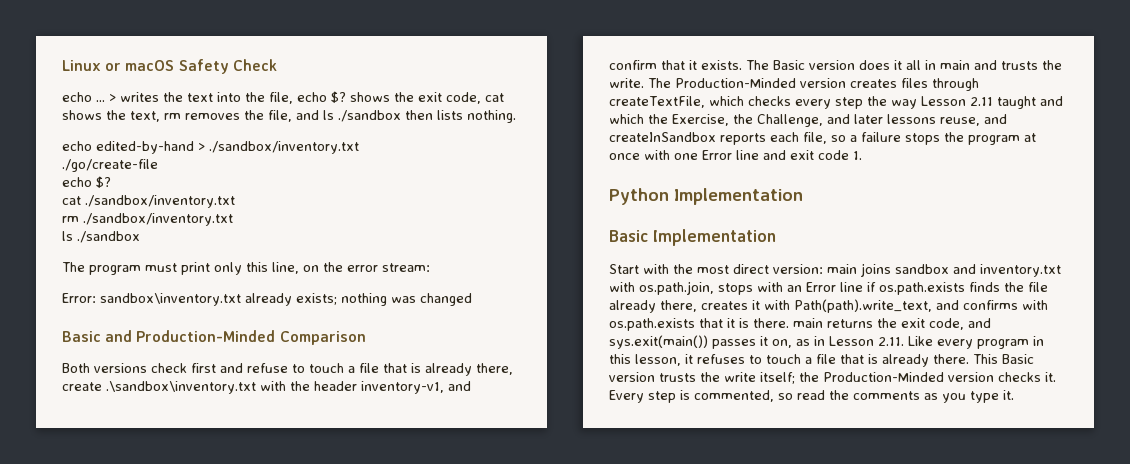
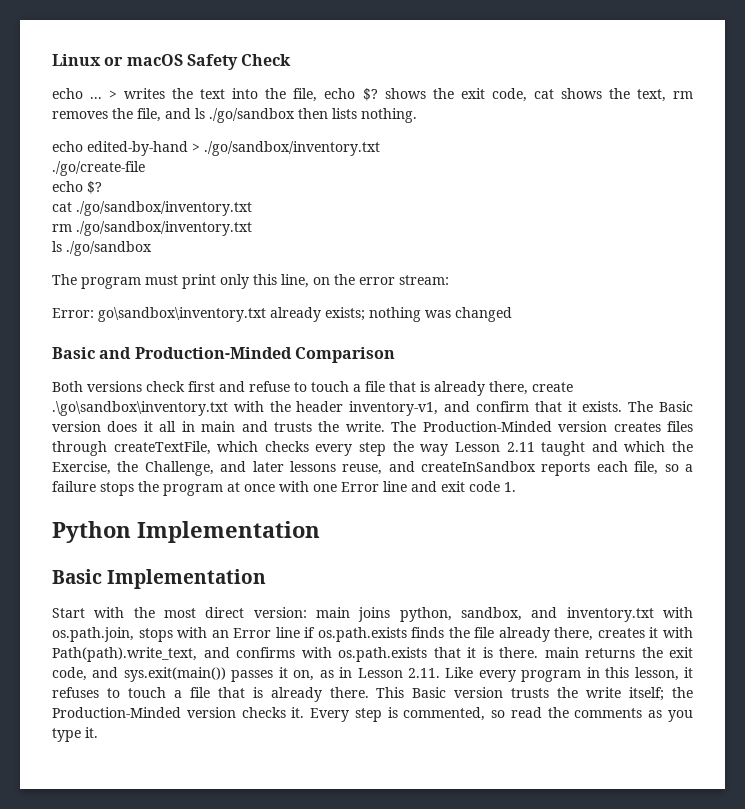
[338,110,401,122] ./sandbox -> [209,108,295,123] ./go/sandbox
[209,141,359,154] ./sandbox/inventory.txt -> [204,141,380,156] ./go/sandbox/inventory.txt
[85,195,235,208] [62,213,233,226] [62,231,140,243] ./sandbox/inventory.txt // rm ./sandbox/inventory.txt // ls ./sandbox -> [76,201,252,216] [52,221,252,236] [52,241,152,256] ./go/sandbox/inventory.txt // rm ./go/sandbox/inventory.txt // ls ./go/sandbox
[100,293,241,306] sandbox\inventory.txt -> [98,307,266,322] go\sandbox\inventory.txt
[106,381,256,394] .\sandbox\inventory.txt -> [52,401,228,416] .\go\sandbox\inventory.txt
[895,264,949,274] sandbox -> [399,607,522,622] python, sandbox,

